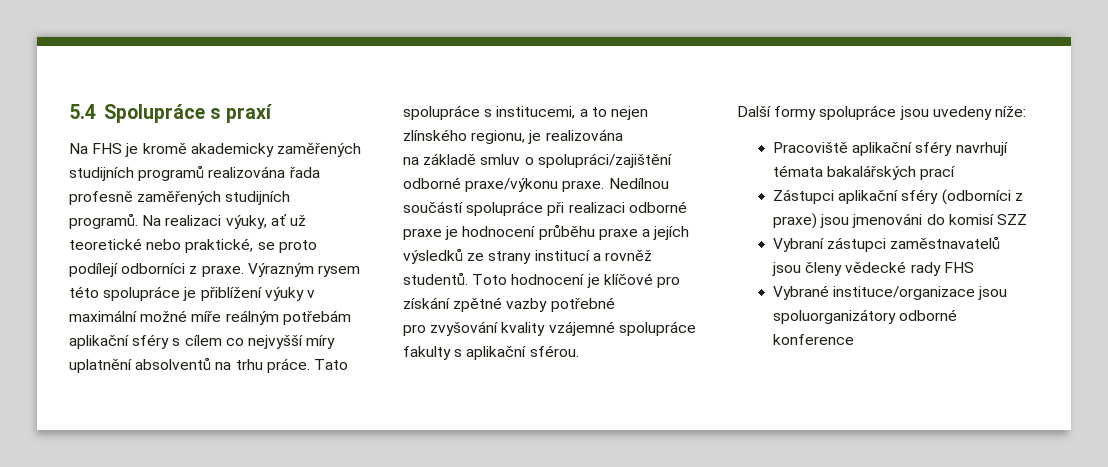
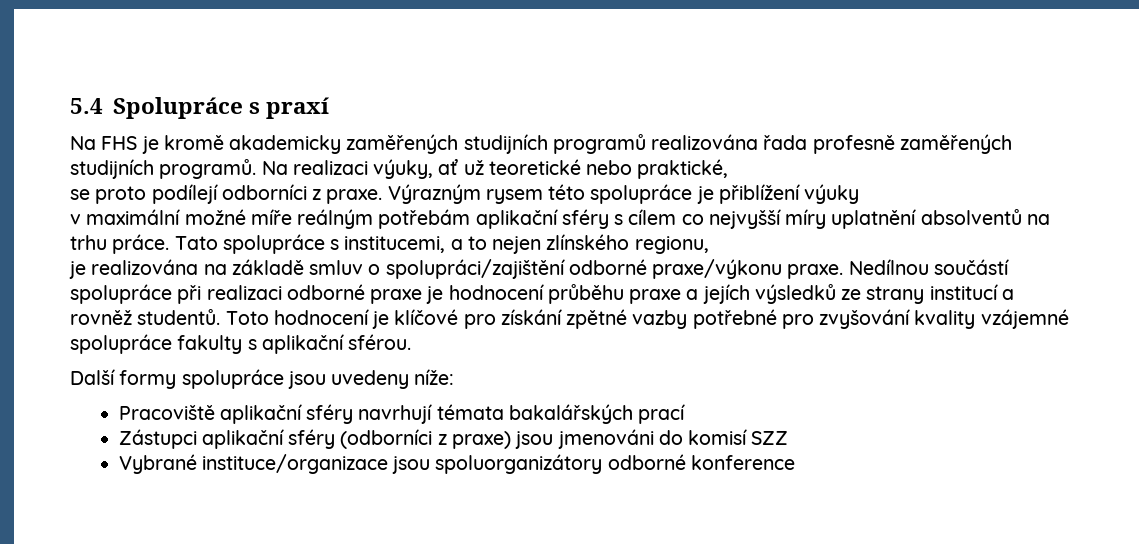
(254, 245) none -> (729, 169) //
(304, 294) none -> (860, 194) //
(526, 137) none -> (709, 245) //
(623, 135) // -> (199, 267) none
(615, 304) // -> (777, 319) none
[772,236,1001,252] [771,261,974,276] // Vybraní zástupci zaměstnavatelů jsou členy vědecké rady FHS -> (789, 438) none

